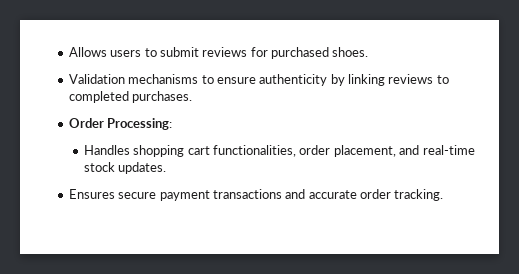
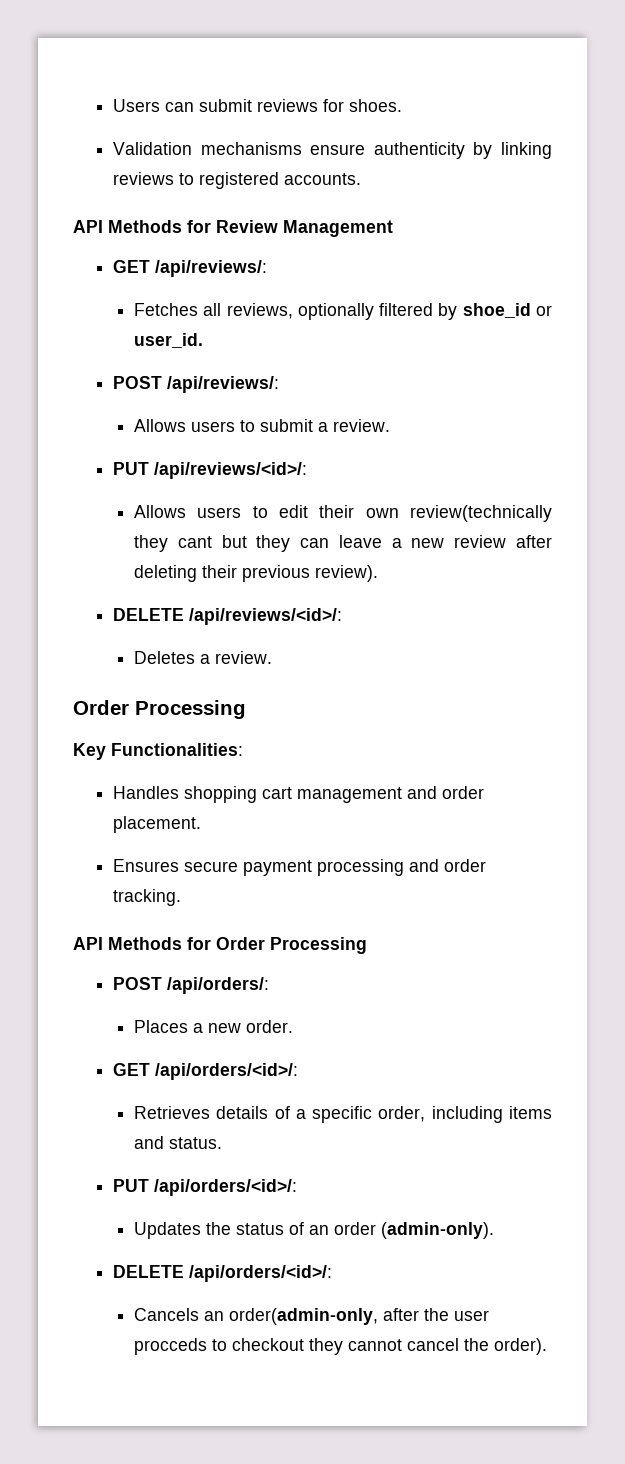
[68,47,157,57] Allows users to -> [113,99,195,112] Users can
[271,47,330,59] purchased -> (345, 105) none
[201,75,214,84] to -> (302, 148) none
[68,91,193,103] [68,118,173,130] [83,145,475,157] [83,162,167,174] completed purchases. // Order Processing: // Handles shopping cart functionalities, order placement, and real-time stock updates. -> [199,172,362,189] [73,220,393,237] [113,260,268,277] [134,303,552,320] [134,333,204,348] [113,376,280,393] [134,419,391,432] [113,462,308,479] [134,505,552,522] [134,535,552,552] [134,565,379,582] [113,608,343,625] [134,651,273,664] [73,700,246,719] [73,743,243,760] [113,786,485,803] [113,816,202,833] registered accounts. // API Methods for Review Management // GET /api/reviews/: // Fetches all reviews, optionally filtered by shoe_id or user_id. // POST /api/reviews/: // Allows users to submit a review. // PUT /api/reviews/<id>/: // Allows users to edit their own review(technically they cant but they can leave a new review after deleting their previous review). // DELETE /api/reviews/<id>/: // Deletes a review. // Order Processing // Key Functionalities: // Handles shopping cart management and order placement.
[212,189,357,199] transactions and accurate -> [317,859,440,876] processing and
(444, 195) none -> [73,937,367,954] [113,977,270,994] [134,1020,294,1033] [113,1063,299,1080] [134,1106,552,1123] [134,1136,223,1149] [113,1179,298,1196] [134,1222,495,1239] [113,1265,333,1282] [134,1308,490,1325] [134,1338,548,1355] // API Methods for Order Processing // POST /api/orders/: // Places a new order. // GET /api/orders/<id>/: // Retrieves details of a specific order, including items and status. // PUT /api/orders/<id>/: // Updates the status of an order (admin-only). // DELETE /api/orders/<id>/: // Cancels an order(admin-only, after the user procceds to checkout they cannot cancel the order).

